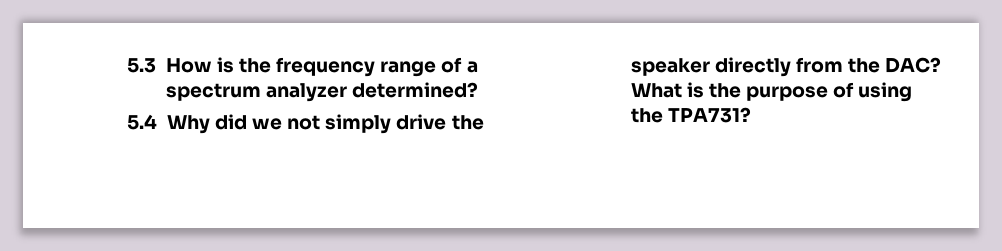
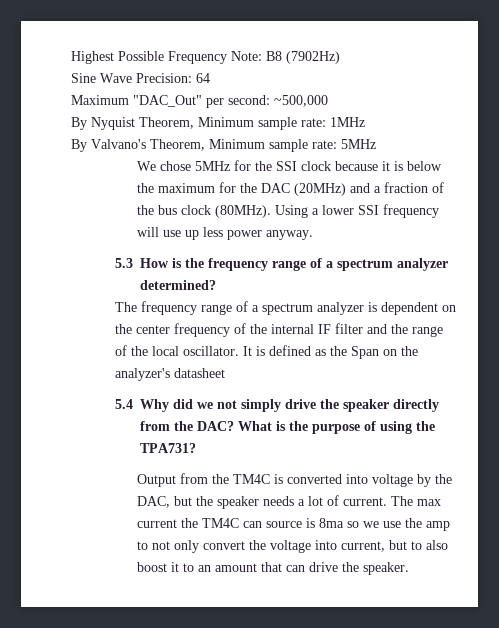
(127, 65) none -> [71,51,340,64] [71,73,210,83] [71,95,328,108] [71,117,365,130] [71,139,376,152] [136,160,442,171] [136,182,444,196] [136,204,439,218] [136,227,313,240] Highest Possible Frequency Note: B8 (7902Hz) // Sine Wave Precision: 64 // Maximum "DAC_Out" per second: ~500,000 // By Nyquist Theorem, Minimum sample rate: 1MHz // By Valvano's Theorem, Minimum sample rate: 5MHz // We chose 5MHz for the SSI clock because it is below the maximum for the DAC (20MHz) and a fraction of the bus clock (80MHz). Using a lower SSI frequency will use up less power anyway. //
(479, 90) none -> [114,301,456,315] [114,323,443,337] [114,345,418,359] [114,368,225,381] // The frequency range of a spectrum analyzer is dependent on the center frequency of the internal IF filter and the range of the local oscillator. It is defined as the Span on the analyzer's datasheet
(751, 115) none -> [136,473,452,487] [136,495,441,509] [136,518,450,531] [136,540,448,553] [136,562,409,575] // Output from the TM4C is converted into voltage by the DAC, but the speaker needs a lot of current. The max current the TM4C can source is 8ma so we use the amp to not only convert the voltage into current, but to also boost it to an amount that can drive the speaker.

